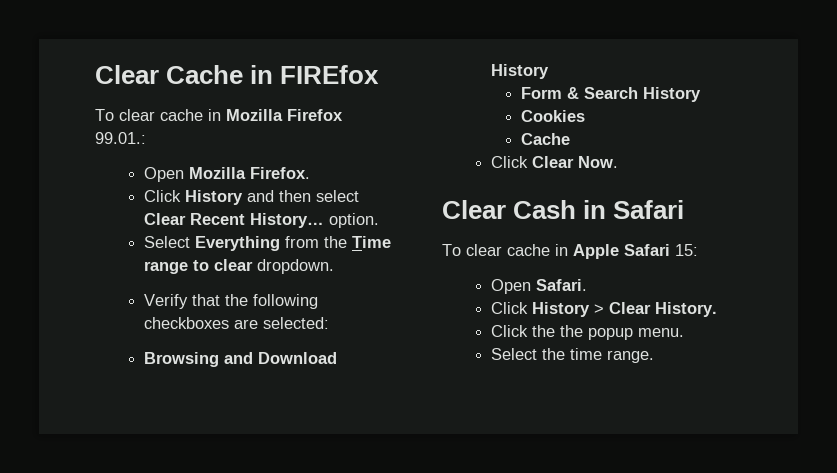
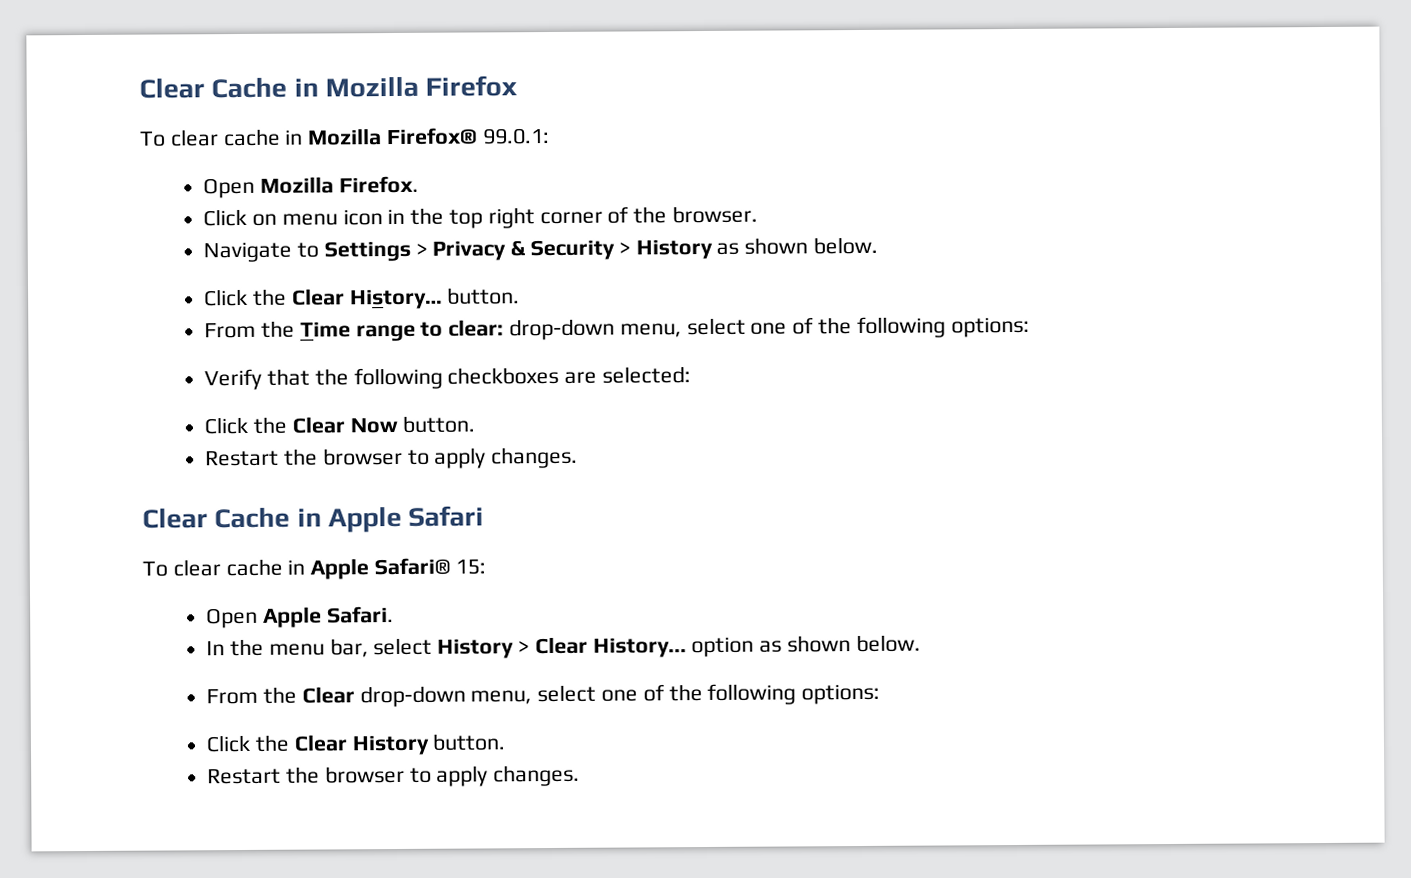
[95,65,380,84] Clear Cache in FIREfox -> [139,75,519,99] Clear Cache in Mozilla Firefox
[287,109,343,121] [95,132,146,144] Firefox 99.01.: -> [386,127,550,146] Firefox® 99.0.1:
[184,190,359,205] [143,213,379,228] [143,236,391,251] [143,259,334,274] History and then select Clear Recent History… option. // Select Everything from the Time range to clear dropdown. -> [252,205,759,229] [203,236,879,263] [204,287,521,310] [204,316,1030,342] on menu icon in the top right corner of the browser. // Navigate to Settings > Privacy & Security > History as shown below. // Click the Clear History… button. // From the Time range to clear: drop-down menu, select one of the following options:
[143,352,337,367] [490,64,549,79] [520,87,701,102] [520,110,585,122] [520,133,570,145] [490,156,618,168] [442,200,607,219] Browsing and Download History // Form & Search History // Cookies // Cache // Click Clear Now. // Clear Cash in -> [204,415,476,435] [205,446,579,469] [142,506,402,533] Click the Clear Now button. // Restart the browser to apply changes. // Clear Cache in Apple
[624,244,670,256] Safari -> [374,557,451,576] Safari®
(531, 286) none -> [263,606,323,628] Apple
[490,302,717,317] [490,325,684,340] [490,348,654,363] Click History > Clear History. // Click the the popup menu. // Select the time range. -> [206,634,921,659] [206,683,881,708] [206,733,507,756] [207,764,581,787] In the menu bar, select History > Clear History... option as shown below. // From the Clear drop-down menu, select one of the following options: // Click the Clear History button. // Restart the browser to apply changes.

